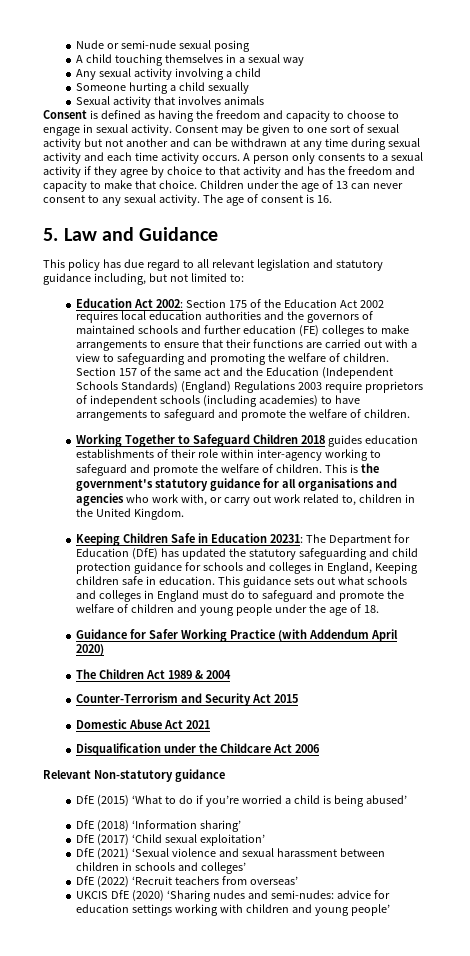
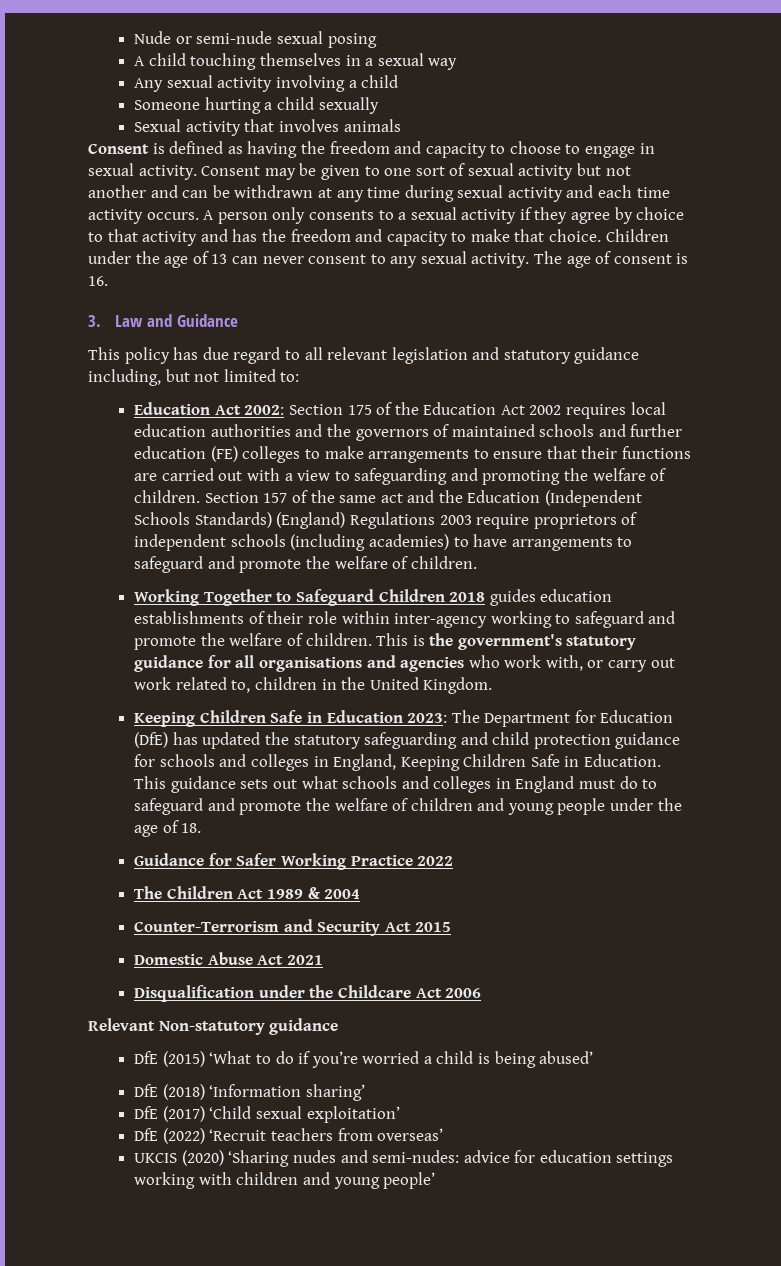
[43,228,58,241] 5. -> [88,315,101,327] 3.
[269,534,303,543] 20231: -> [407,713,448,723] 2023:
[75,576,215,585] children safe in education. -> [463,754,662,767] Children Safe in Education.
[277,629,398,642] [75,644,104,656] (with Addendum April 2020) -> [417,856,454,866] 2022
[75,848,385,860] [75,862,246,874] // DfE (2021) ‘Sexual violence and sexual harassment between children in schools and colleges’ -> (400, 1114) none
[110,890,129,899] DfE -> (178, 1158) none

